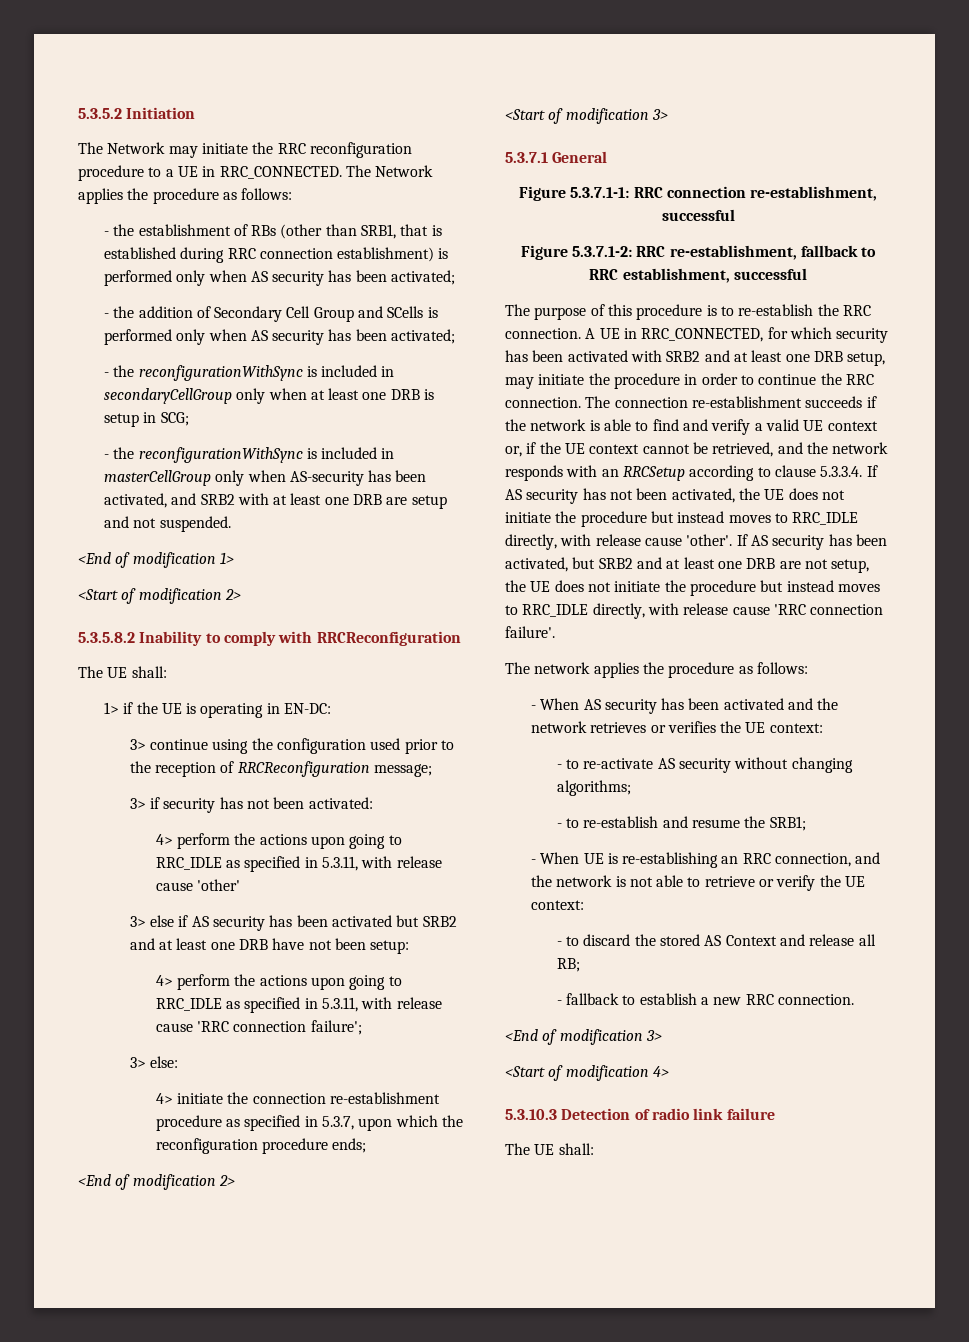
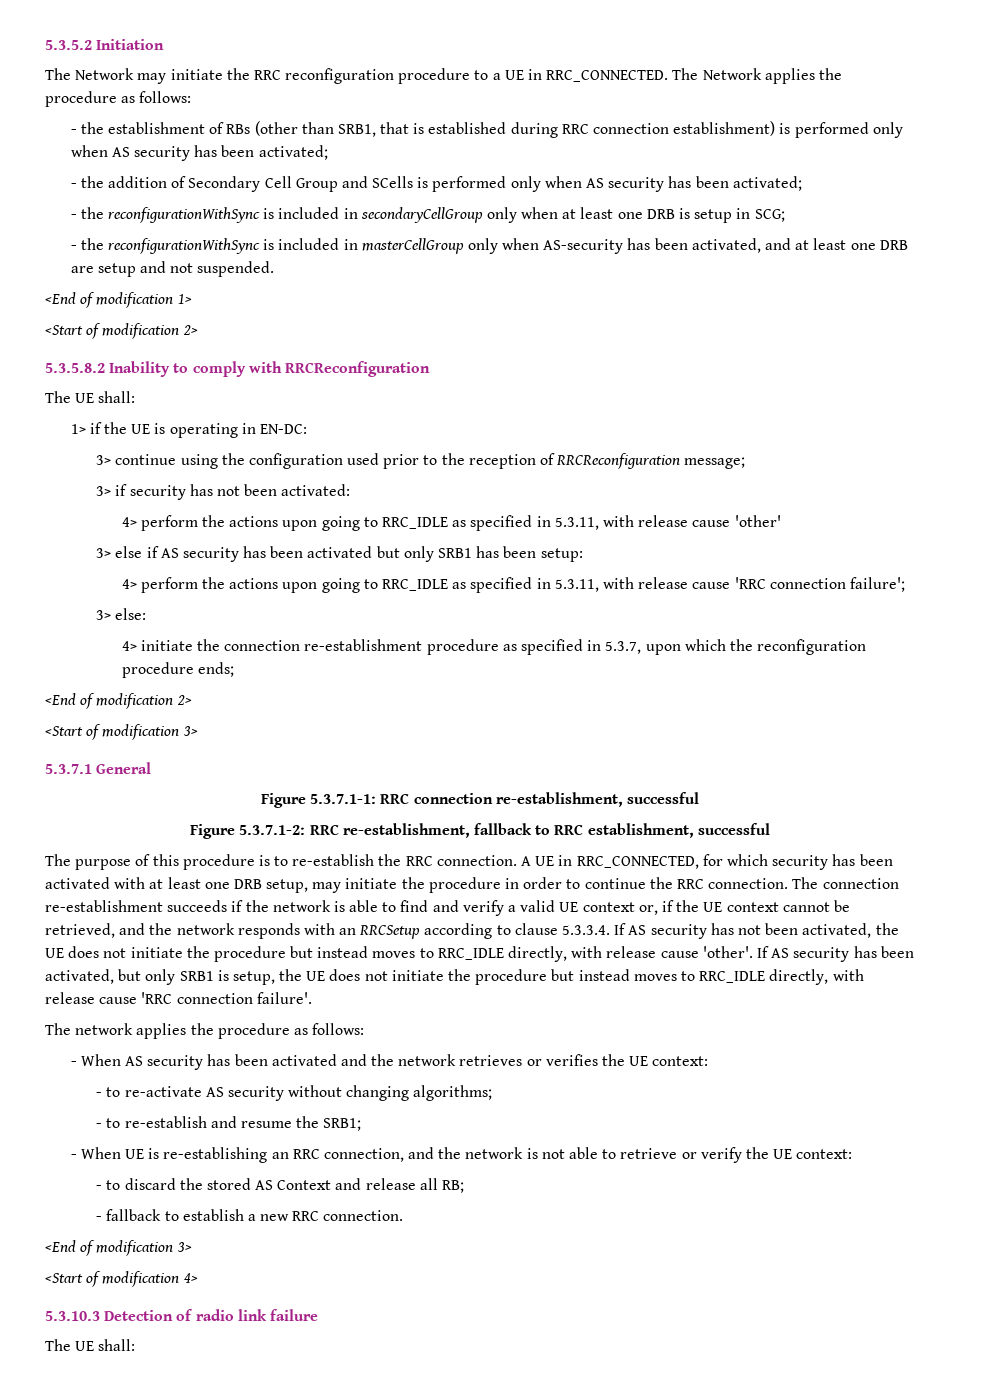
[200,493,269,505] SRB2 with -> (791, 244) none
[422,916,457,927] [129,938,332,950] SRB2 and at least one DRB have not -> [403,546,500,562] only SRB1 has
[666,350,730,362] SRB2 and -> (146, 883) none
[598,557,828,569] SRB2 and at least one DRB are not -> [145,969,229,985] only SRB1 is

